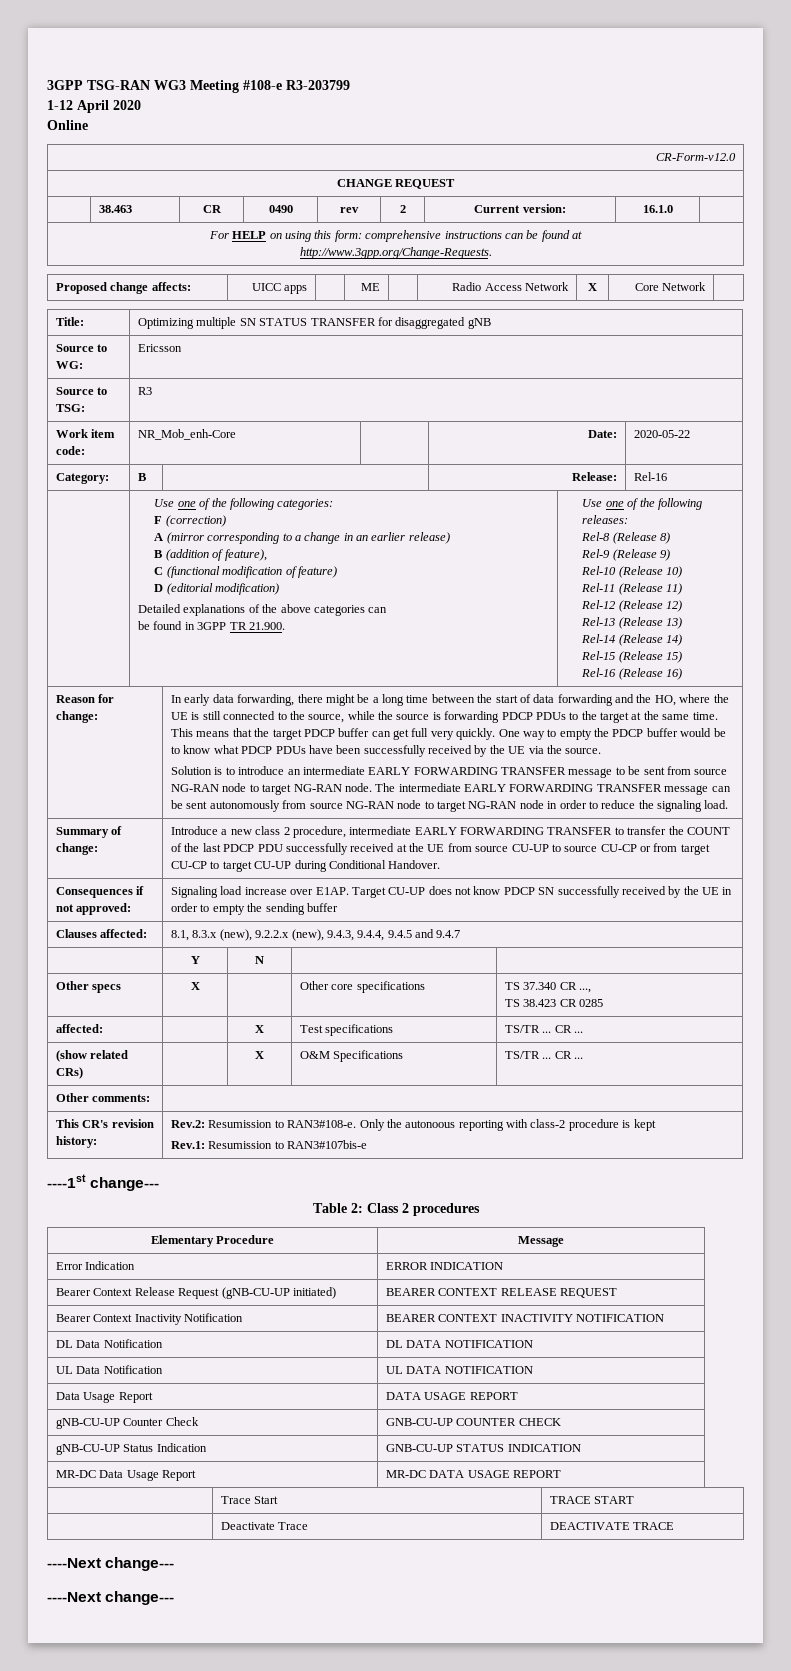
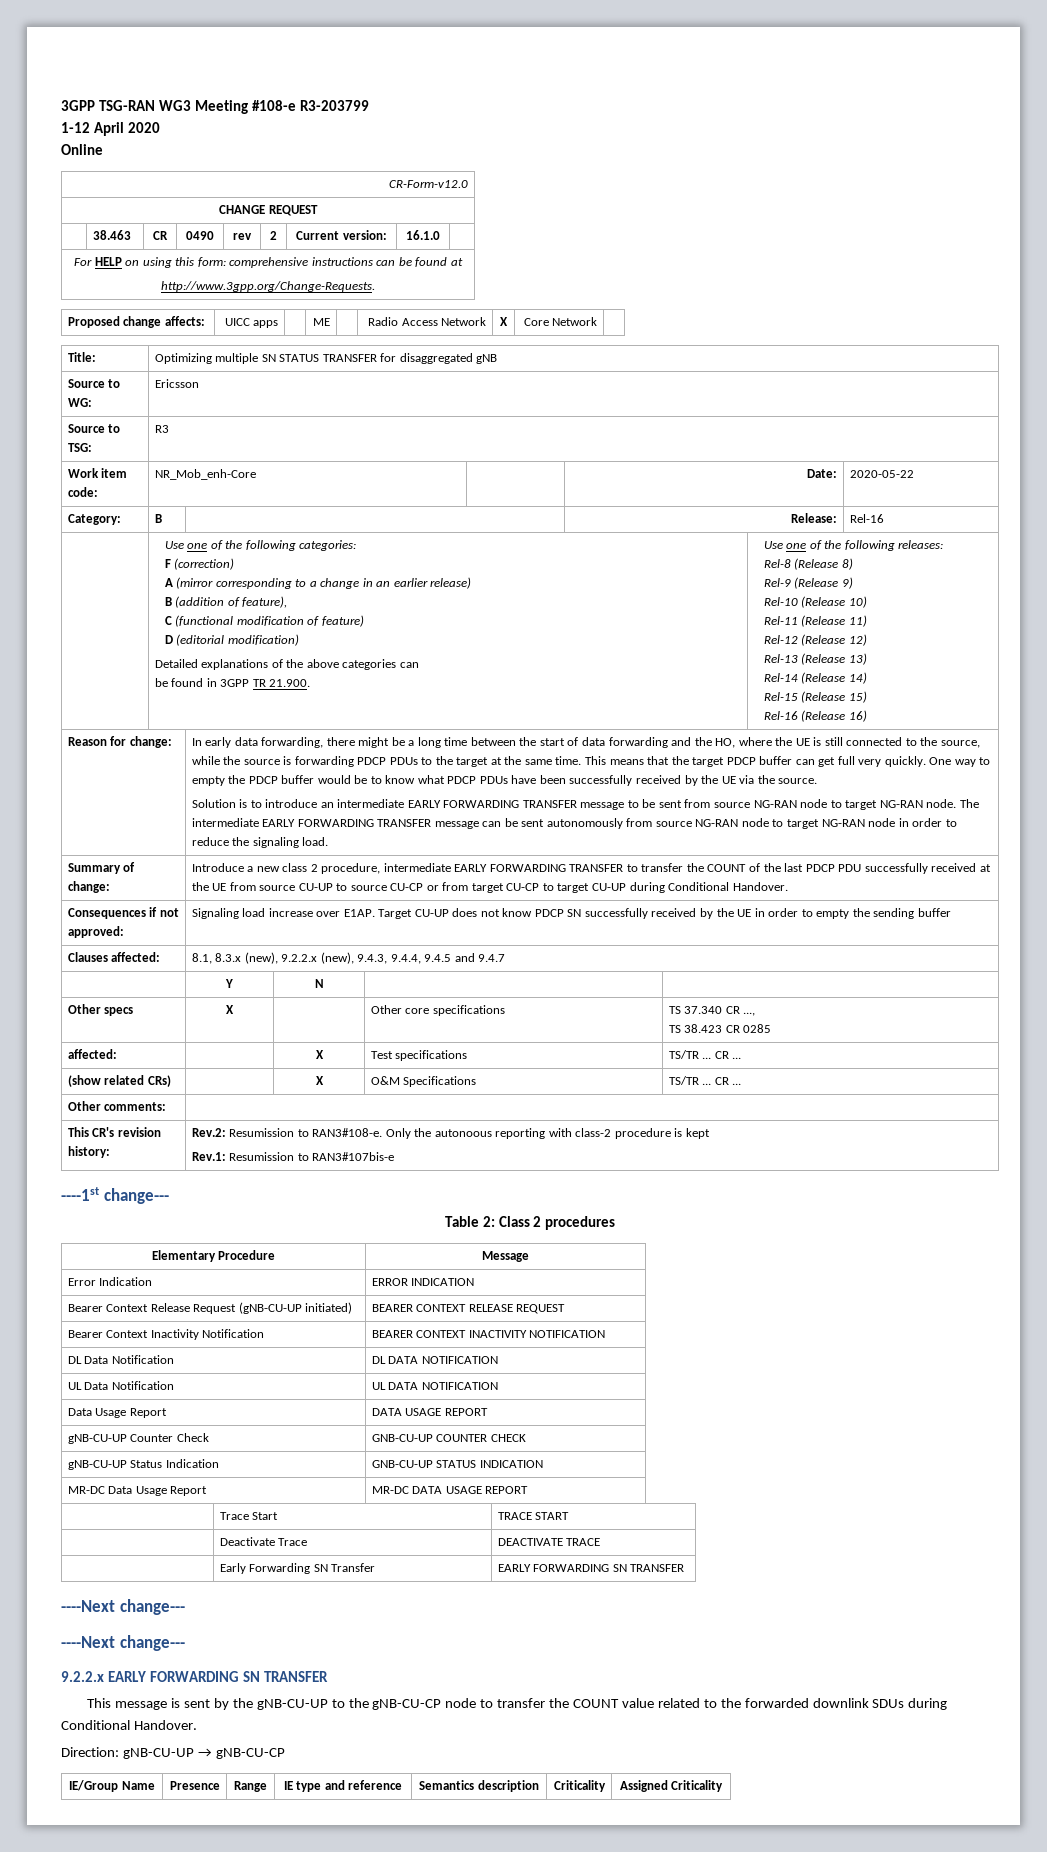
[47,1557,175,1571] [47,1591,175,1605] // ----Next change--- // ----Next change--- -> [219,1563,376,1574] [497,1564,685,1572] [61,1599,185,1615] [61,1635,185,1651] [61,1671,328,1682] [87,1698,948,1710] [61,1720,197,1730] [61,1747,285,1759] [69,1780,155,1792] [169,1781,220,1790] [234,1781,267,1792] [283,1780,403,1792] [419,1780,539,1792] [553,1780,606,1792] [619,1780,724,1792] // | Early Forwarding SN Transfer | EARLY FORWARDING SN TRANSFER // ----Next change--- // ----Next change--- // 9.2.2.x EARLY FORWARDING SN TRANSFER // This message is sent by the gNB-CU-UP to the gNB-CU-CP node to transfer the COUNT value related to the forwarded downlink SDUs during Conditional Handover. // Direction: gNB-CU-UP → gNB-CU-CP // IE/Group Name | Presence | Range | IE type and reference | Semantics description | Criticality | Assigned Criticality

